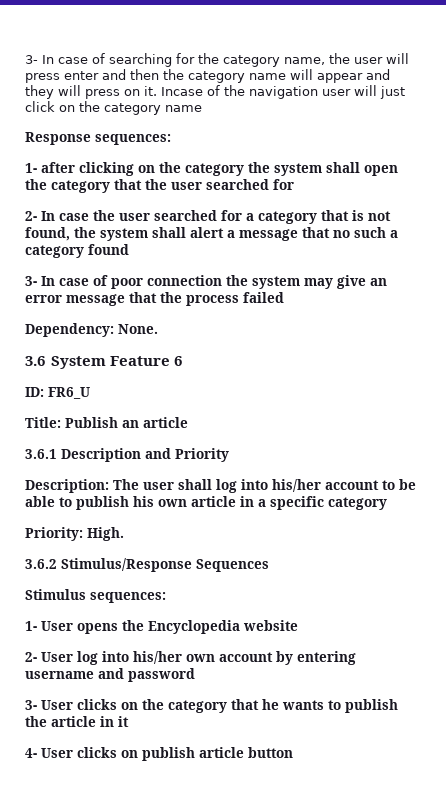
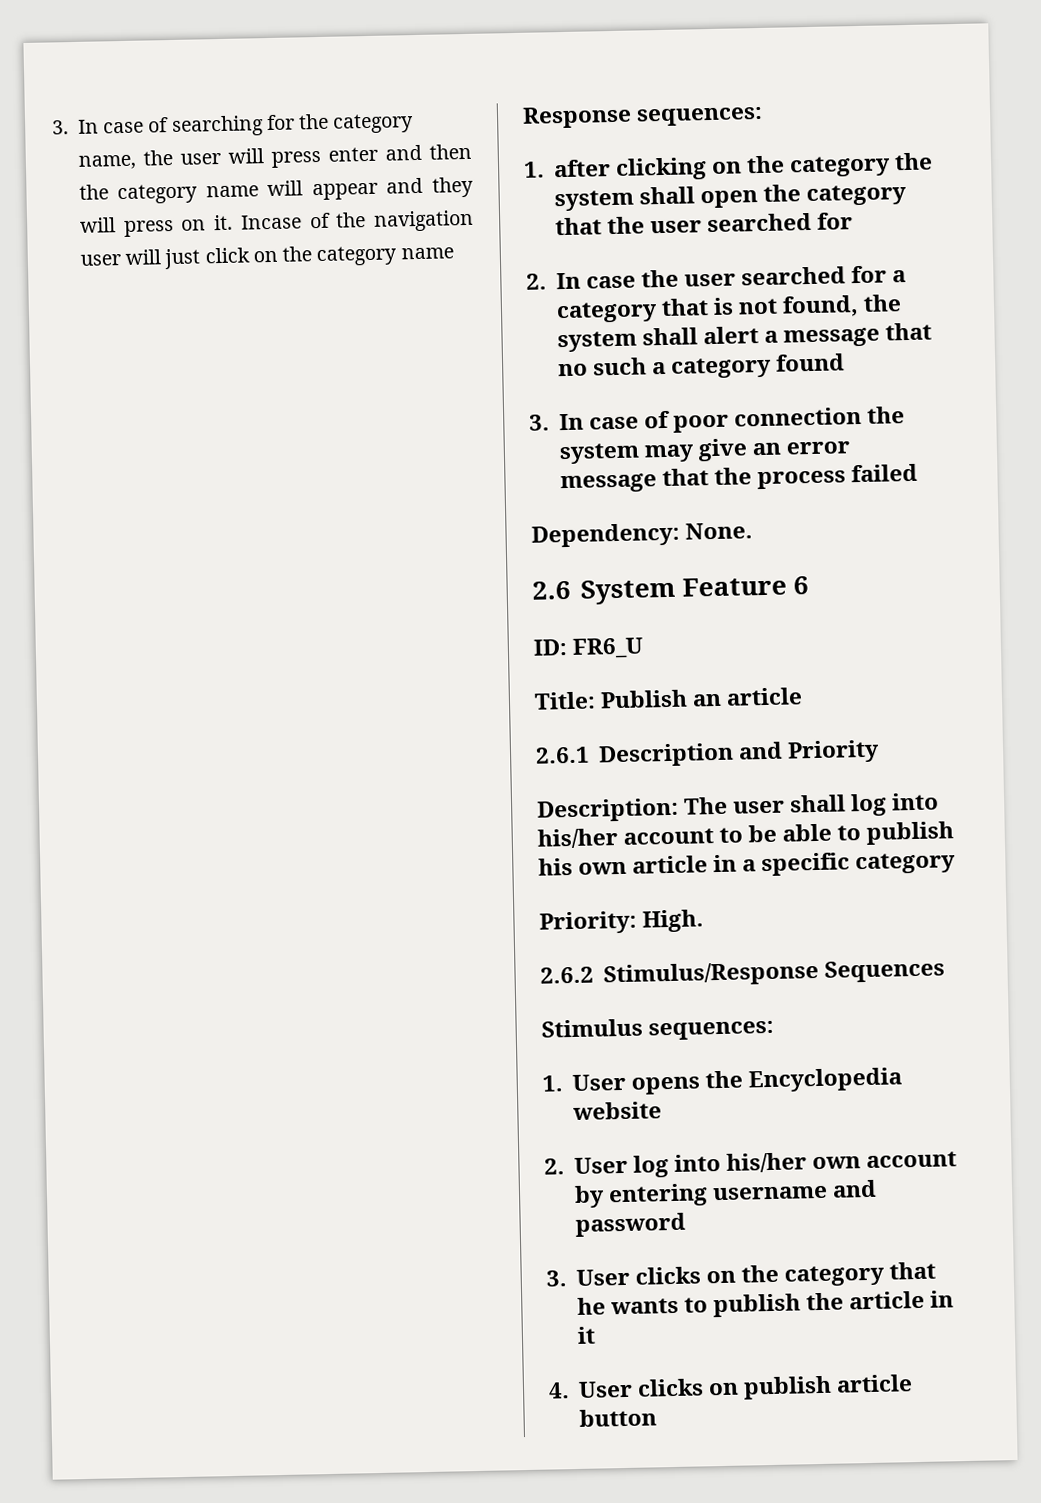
[25,55,38,64] 3- -> [52,120,69,135] 3.
[25,163,37,173] 1- -> [523,161,545,178] 1.
[25,211,37,221] 2- -> [526,273,547,290] 2.
[25,276,37,286] 3- -> [529,414,550,431] 3.
[25,356,45,366] 3.6 -> [532,580,571,600] 2.6
[25,449,57,459] 3.6.1 -> [535,746,590,764] 2.6.1
[25,559,57,569] 3.6.2 -> [540,966,594,984] 2.6.2
[25,621,37,631] 1- -> [542,1075,563,1092] 1.
[25,652,37,662] 2- -> [544,1158,565,1175] 2.
[25,700,37,710] 3- -> [546,1270,567,1287] 3.
[25,748,37,758] 4- -> [548,1382,570,1399] 4.

